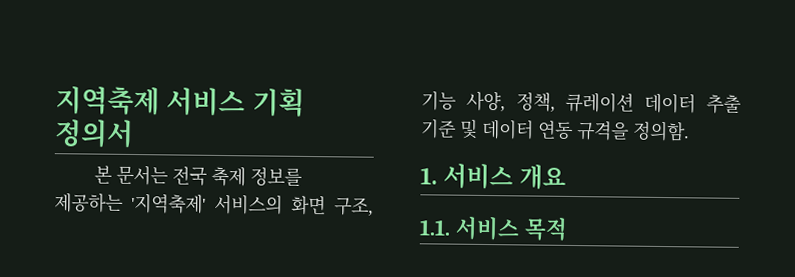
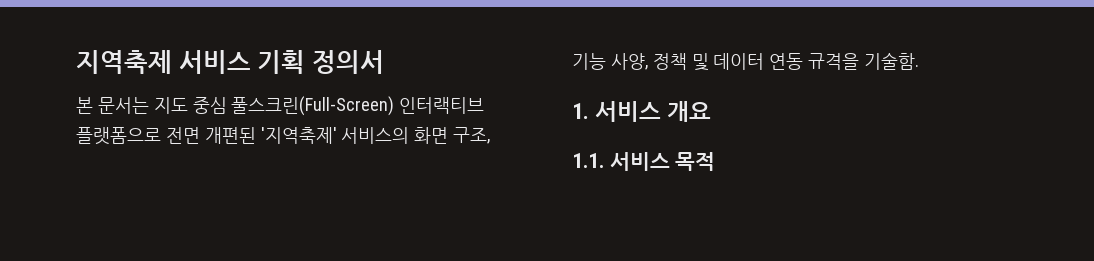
[172,166,303,187] [54,193,123,213] 전국 축제 정보를 제공하는 -> [153,96,485,116] [76,127,256,145] 지도 중심 풀스크린(Full-Screen) 인터랙티브 플랫폼으로 전면 개편된
[515,92,741,114] [421,119,456,139] 정책, 큐레이션 데이터 추출 기준 -> [652,53,687,70] 정책
[632,120,690,142] 정의함. -> [864,52,920,70] 기술함.

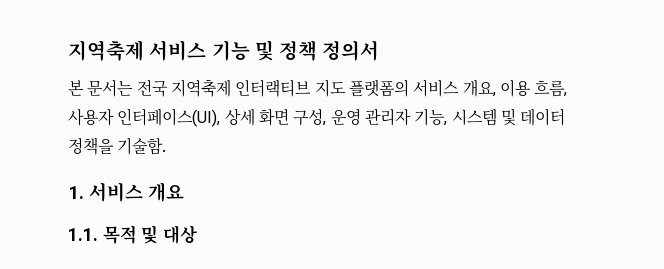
[257,50,306,74] 기획 -> [211,40,318,61] 기능 및 정책
[153,96,485,116] [76,127,491,145] [572,53,860,71] 지도 중심 풀스크린(Full-Screen) 인터랙티브 플랫폼으로 전면 개편된 '지역축제' 서비스의 화면 구조, 기능 사양, 정책 및 데이터 연동 규격을 -> [136,79,568,97] [68,108,566,127] [68,137,114,155] 전국 지역축제 인터랙티브 지도 플랫폼의 서비스 개요, 이용 흐름, 사용자 인터페이스(UI), 상세 화면 구성, 운영 관리자 기능, 시스템 및 데이터 정책을
[609,152,716,171] 서비스 목적 -> [102,225,198,244] 목적 및 대상

